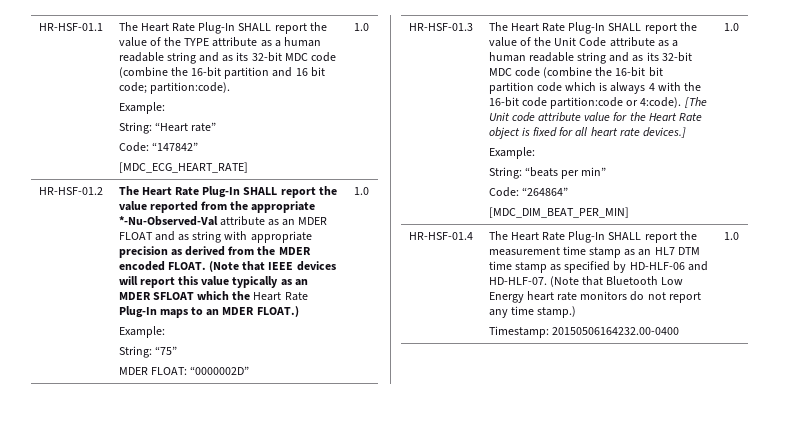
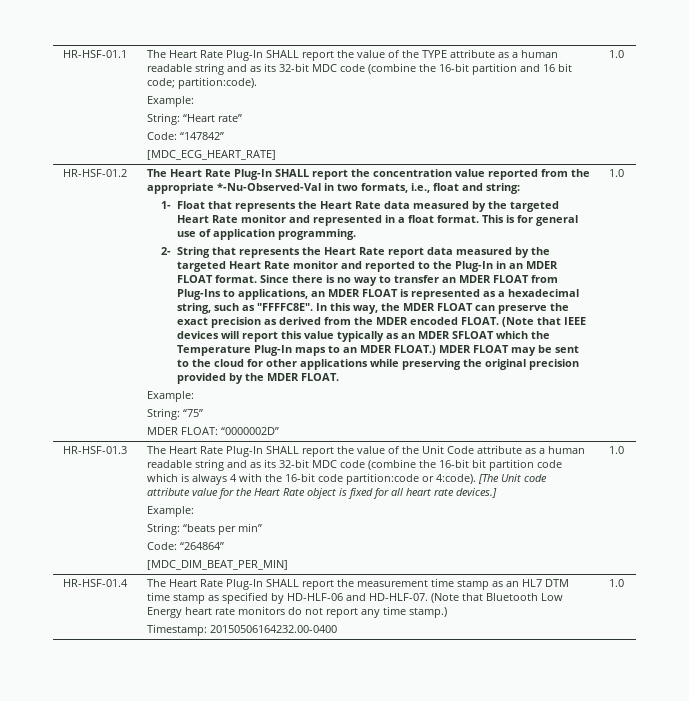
(337, 190) none -> [372,169,452,177] concentration
[219,216,328,226] [118,231,312,243] attribute as an MDER FLOAT and as string with appropriate -> [323,183,520,194] [161,201,559,212] [176,215,578,226] [176,229,356,240] [161,247,550,258] [176,261,558,272] [176,275,558,286] [176,289,579,300] [176,303,569,314] [176,317,208,325] in two formats, i.e., float and string: // 1- Float that represents the Heart Rate data measured by the targeted Heart Rate monitor and represented in a float format. This is for general use of application programming. // 2- String that represents the Heart Rate report data measured by the targeted Heart Rate monitor and reported to the Plug-In in an MDER FLOAT format. Since there is no way to transfer an MDER FLOAT from Plug-Ins to applications, an MDER FLOAT is represented as a hexadecimal string, such as "FFFFC8E". In this way, the MDER FLOAT can preserve the exact
[253,292,308,301] Heart Rate -> [176,345,251,356] Temperature
(299, 311) none -> [438,345,579,356] [176,359,579,370] [176,373,339,384] MDER FLOAT may be sent to the cloud for other applications while preserving the original precision provided by the MDER FLOAT.

